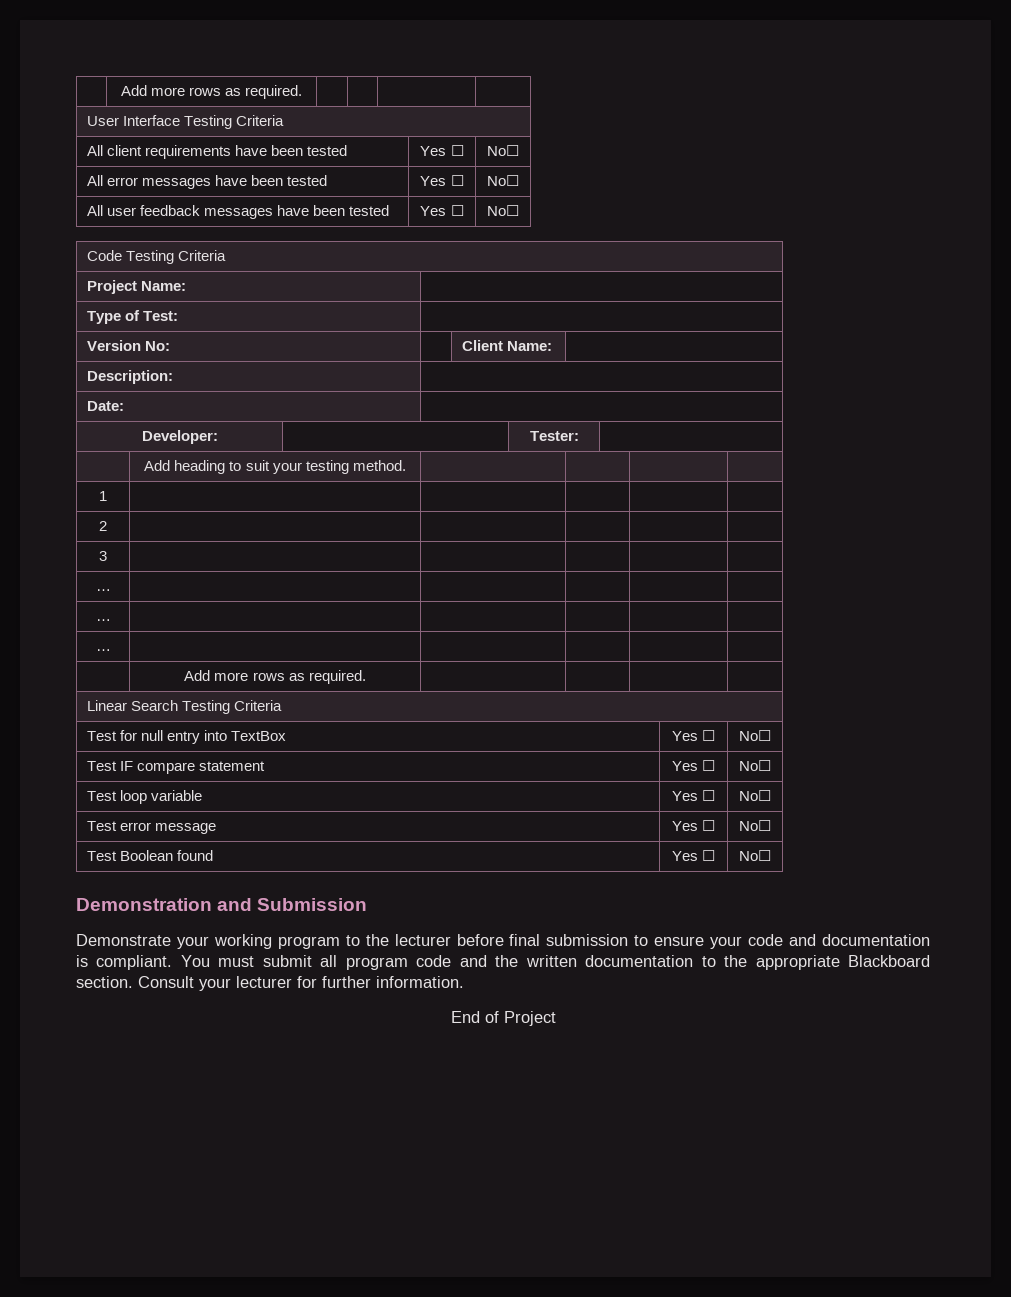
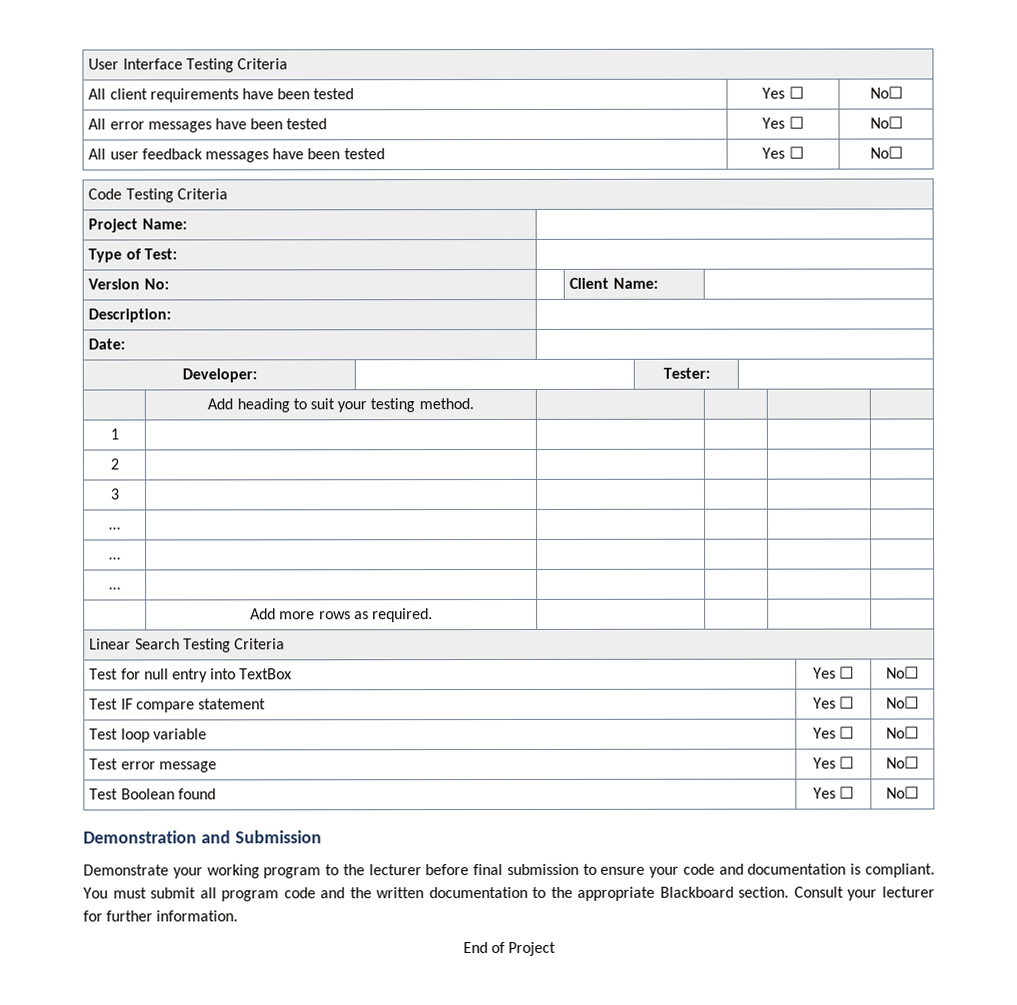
[120,85,303,99] | Add more rows as required. | | | | // -> (88, 64) none

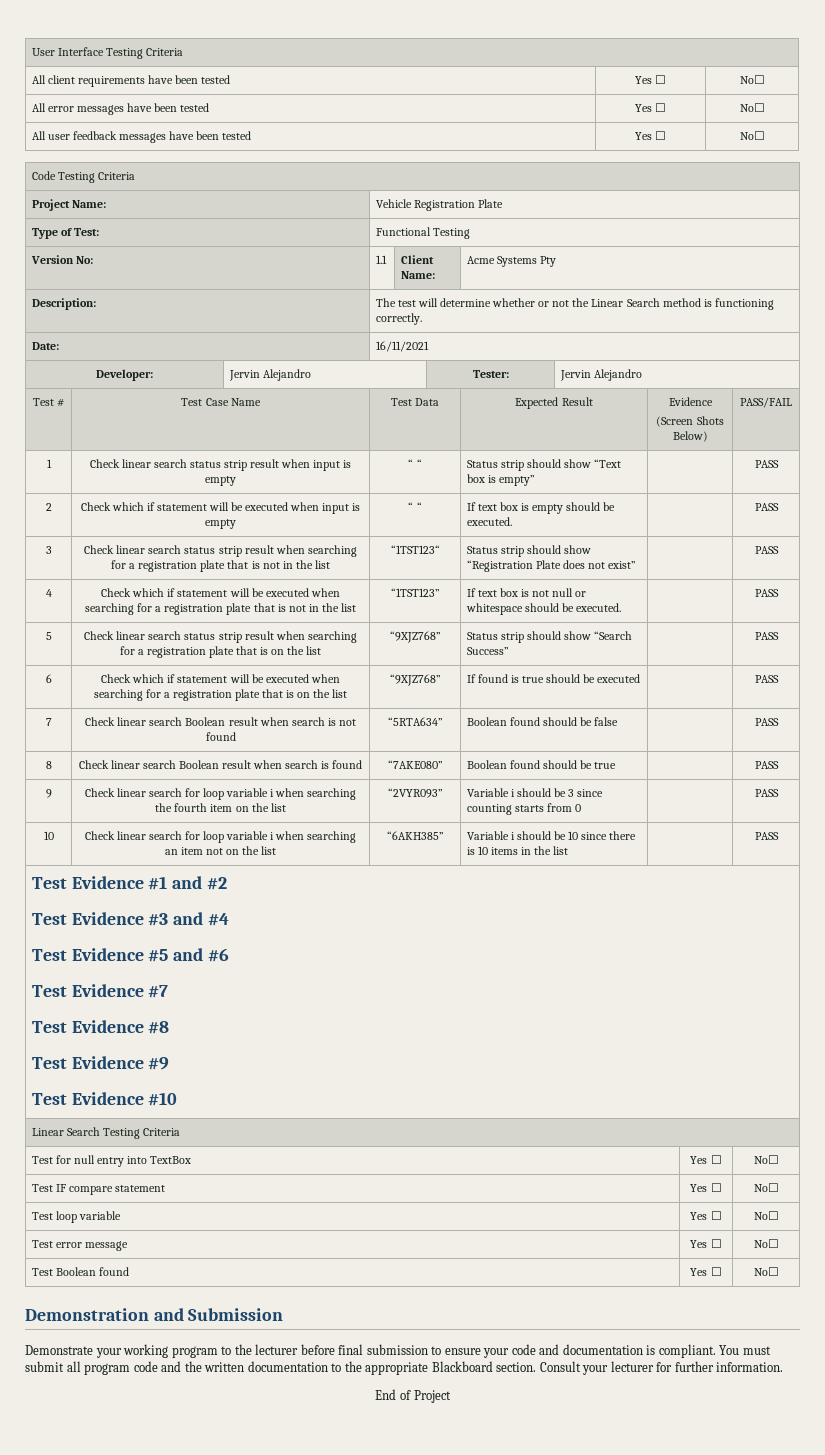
(187, 224) none -> [375,199,503,211] Vehicle Registration Plate
(177, 254) none -> [375,227,470,239] Functional Testing
(169, 284) none -> [375,255,387,264] 1.1
[88,308,172,323] // Description: | -> [466,256,556,267] [31,298,96,310] [375,298,774,310] [375,313,422,325] Acme Systems Pty // Description: | The test will determine whether or not the Linear Search method is functioning correctly.
(126, 344) none -> [375,341,429,352] 16/11/2021
(257, 375) none -> [228,369,311,381] Jervin Alejandro
[207,398,474,413] [109,428,119,440] [109,458,119,470] [109,488,119,500] [109,527,121,530] [109,557,121,560] [109,587,121,590] [250,608,433,623] // | Add heading to suit your testing method. | | | | // 1 | | | | | // 2 | | | | | // 3 | | | | | // … | | | | | // … | | | | | // … | | | | | // | Add more rows as required. | | | | -> [559,369,642,381] [32,398,65,407] [181,398,261,406] [390,398,440,406] [515,397,593,409] [668,397,713,406] [656,416,724,427] [672,431,708,442] [740,397,792,408] [46,459,52,468] [89,459,352,471] [205,476,236,486] [408,459,422,468] [466,459,622,471] [466,474,535,486] [754,460,779,468] [45,503,52,511] [80,502,361,514] [205,519,236,529] [408,502,422,511] [466,502,616,514] [466,517,512,526] [754,503,779,511] [45,546,52,554] [84,545,357,557] [111,560,330,572] [390,545,440,554] [466,545,591,557] [466,560,637,572] [754,546,779,554] [45,589,52,597] [101,588,340,597] [84,603,357,615] [390,588,440,597] [466,588,587,597] [465,603,621,615] [754,589,779,597] [45,632,52,640] [84,631,357,643] [119,646,322,658] [389,631,441,643] [466,631,633,643] [466,647,509,655] [754,632,779,640] [45,674,52,683] [101,674,340,683] [93,689,348,701] [389,674,441,686] [466,674,641,683] [754,675,779,683] [45,718,52,726] [85,717,356,726] [205,732,236,741] [387,717,443,726] [466,717,619,726] [754,718,779,726] [45,761,52,769] [78,760,363,769] [387,760,443,769] [466,760,617,769] [754,761,779,769] [45,789,52,798] [84,788,357,800] [155,803,286,812] [387,788,443,798] [466,788,604,797] [466,803,581,815] [754,789,779,797] [43,831,54,840] [84,831,357,843] [164,846,277,855] [386,831,444,840] [466,831,637,840] [466,846,569,855] [754,832,779,840] [31,876,228,890] [31,912,230,926] [31,948,230,962] [31,984,169,998] [31,1020,170,1034] [31,1056,170,1070] [31,1092,178,1106] Jervin Alejandro // Test # | Test Case Name | Test Data | Expected Result | Evidence // (Screen Shots Below) | PASS/FAIL // 1 | Check linear search status strip result when input is empty | “ “ | Status strip should show “Text box is empty” | | PASS // 2 | Check which if statement will be executed when input is empty | “ “ | If text box is empty should be executed. | | PASS // 3 | Check linear search status strip result when searching for a registration plate that is not in the list | “1TST123“ | Status strip should show “Registration Plate does not exist” | | PASS // 4 | Check which if statement will be executed when searching for a registration plate that is not in the list | “1TST123” | If text box is not null or whitespace should be executed. | | PASS // 5 | Check linear search status strip result when searching for a registration plate that is on the list | “9XJZ768” | Status strip should show “Search Success” | | PASS // 6 | Check which if statement will be executed when searching for a registration plate that is on the list | “9XJZ768” | If found is true should be executed | | PASS // 7 | Check linear search Boolean result when search is not found | “5RTA634” | Boolean found should be false | | PASS // 8 | Check linear search Boolean result when search is found | “7AKE080” | Boolean found should be true | | PASS // 9 | Check linear search for loop variable i when searching the fourth item on the list | “2VYR093” | Variable i should be 3 since counting starts from 0 | | PASS // 10 | Check linear search for loop variable i when searching an item not on the list | “6AKH385” | Variable i should be 10 since there is 10 items in the list | | PASS // Test Evidence #1 and #2 // Test Evidence #3 and #4 // Test Evidence #5 and #6 // Test Evidence #7 // Test Evidence #8 // Test Evidence #9 // Test Evidence #10

